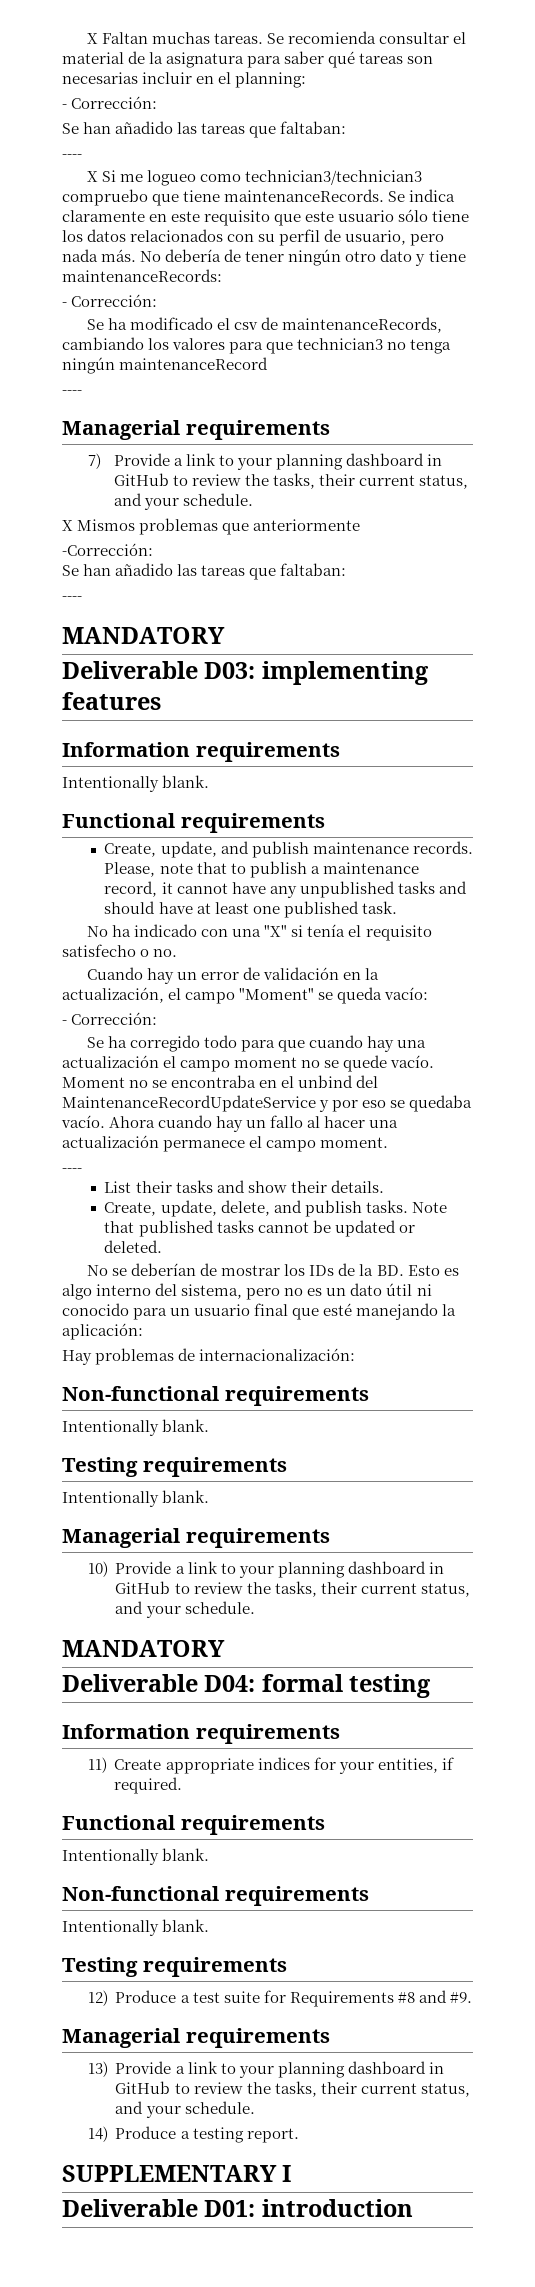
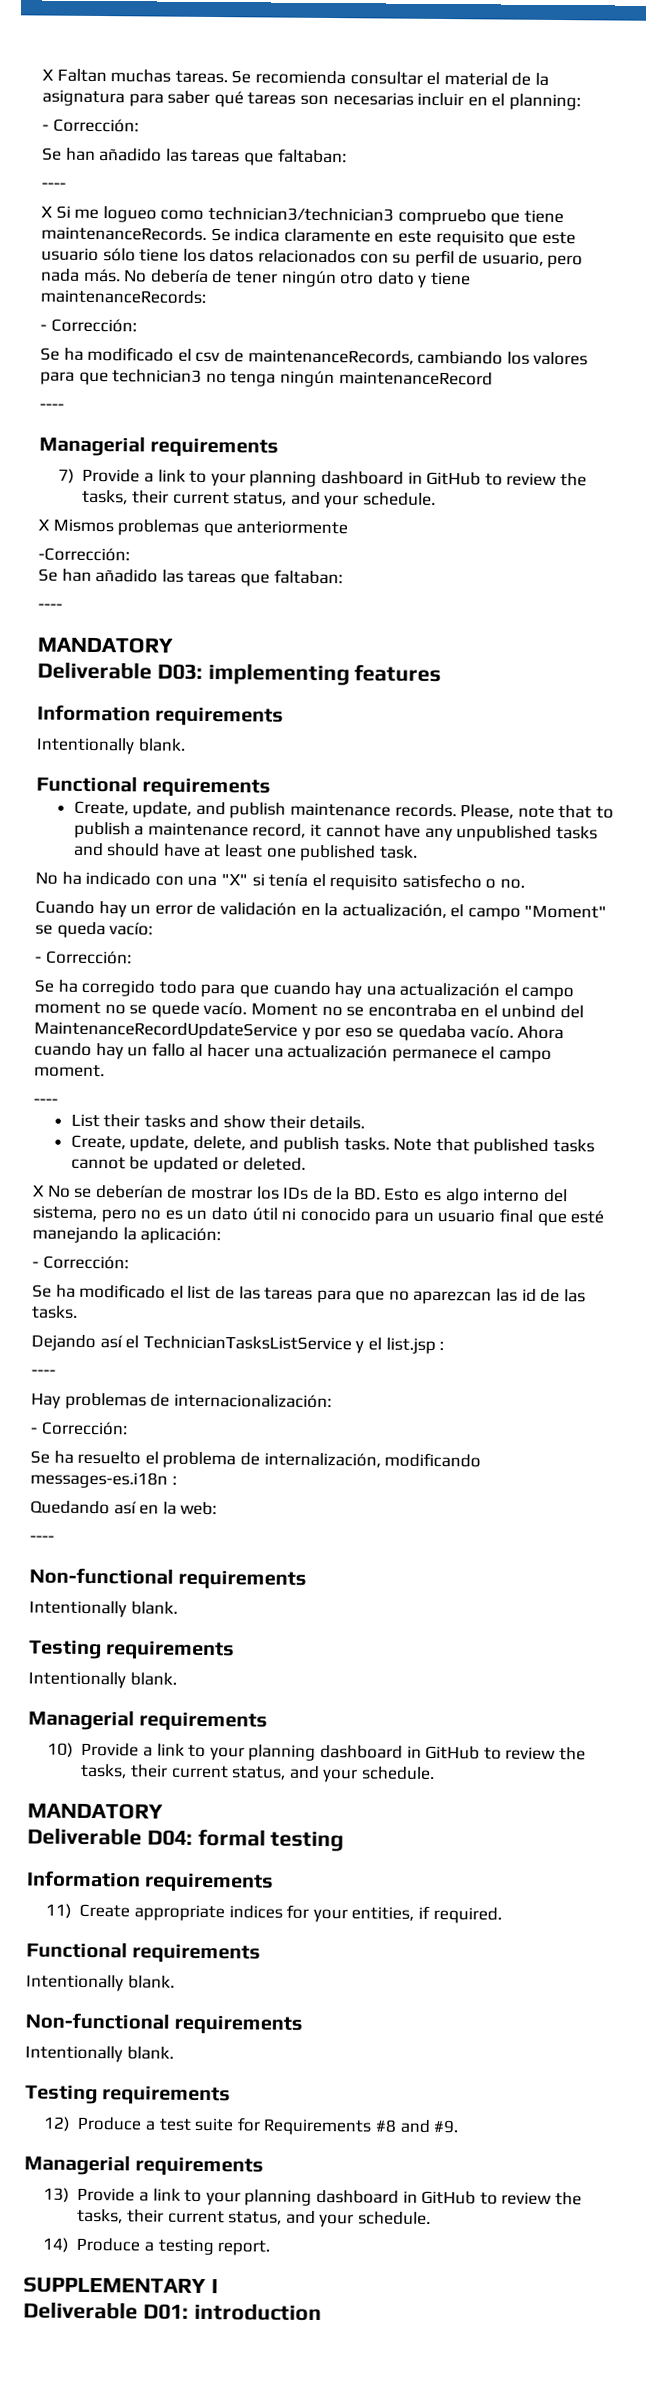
(163, 1246) none -> [33,1184,45,1197] X
[62,1348,356,1365] Hay problemas de internacionalización: -> [32,1255,129,1270] [32,1283,586,1305] [31,1305,78,1319] [31,1334,445,1354] [31,1369,56,1376] [31,1392,332,1410] [30,1421,128,1436] [30,1450,482,1469] [30,1471,177,1489] [30,1500,218,1516] [30,1535,55,1542] - Corrección: // Se ha modificado el list de las tareas para que no aparezcan las id de las tasks. // Dejando así el TechnicianTasksListService y el list.jsp : // ---- // Hay problemas de internacionalización: // - Corrección: // Se ha resuelto el problema de internalización, modificando messages-es.i18n : // Quedando así en la web: // ----

